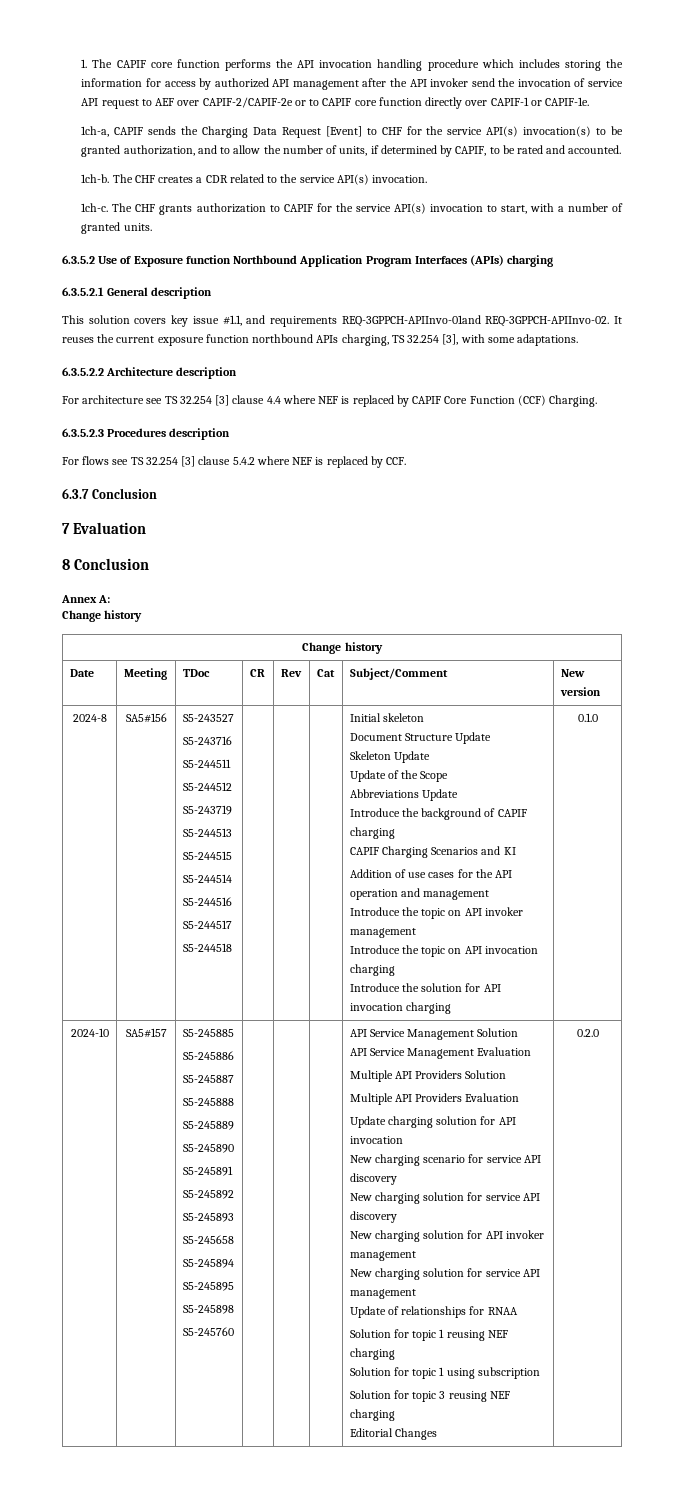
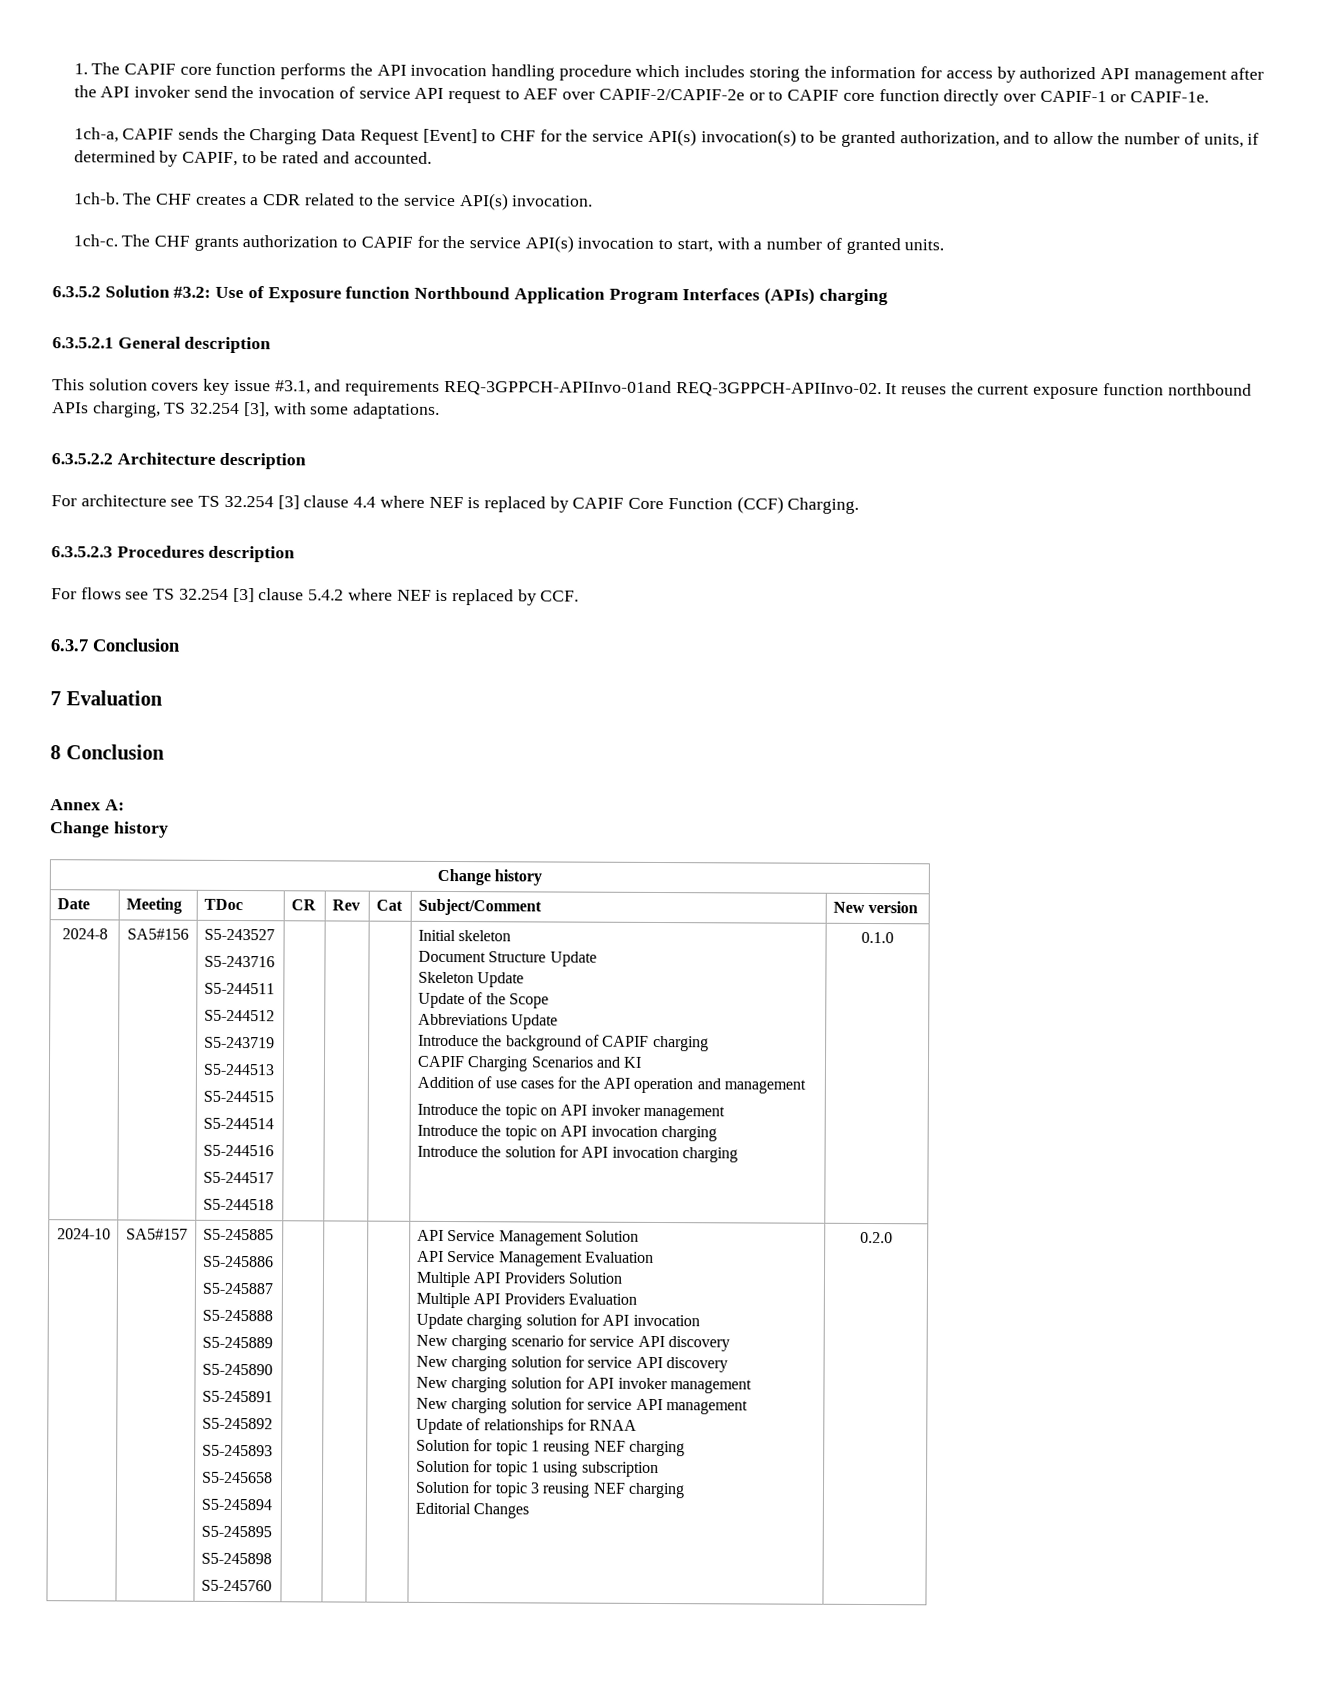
(95, 259) none -> [104,285,212,298] Solution #3.2:
[222,315,242,326] #1.1, -> [274,380,311,395] #3.1,

